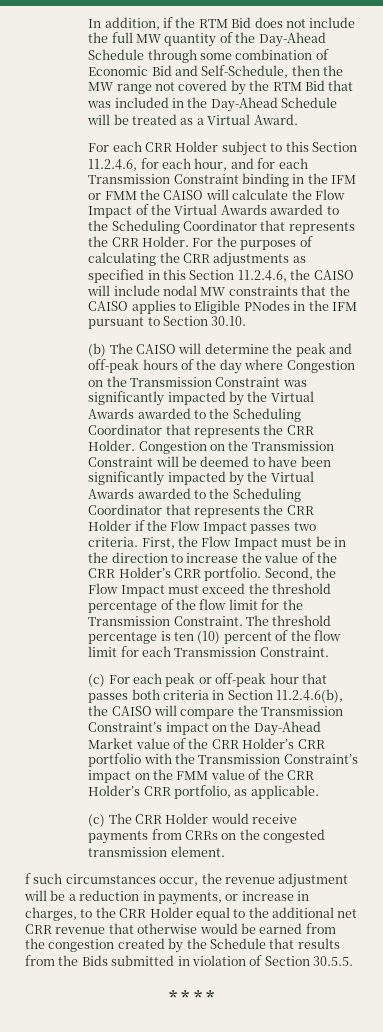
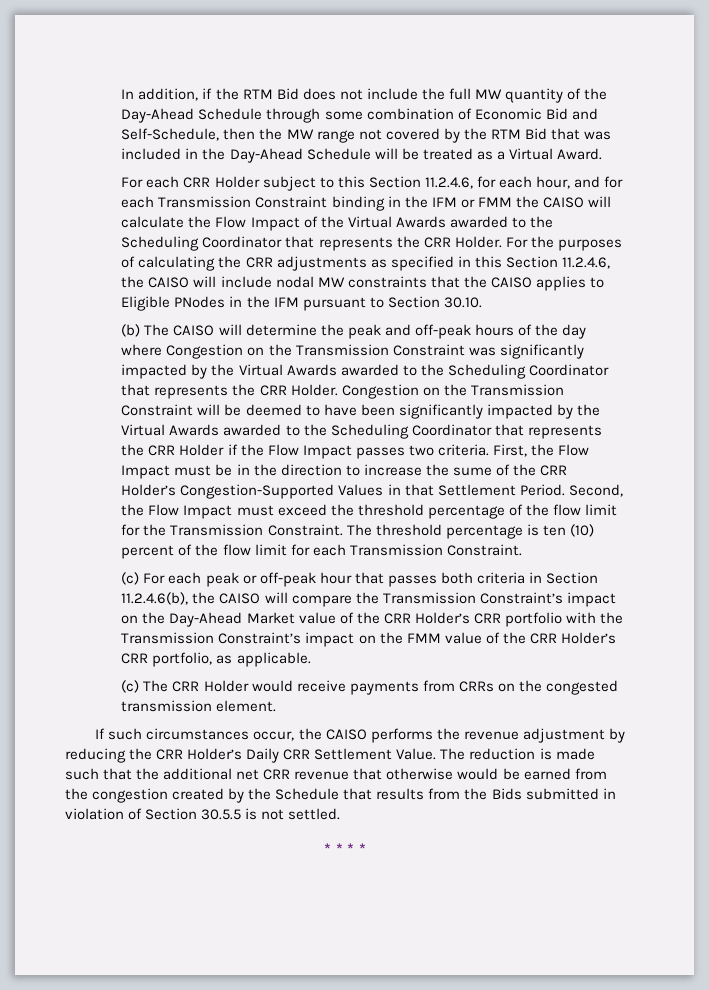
[264,552,337,563] [88,567,262,581] value of the CRR Holder’s CRR portfolio. -> [452,464,567,476] [121,484,565,499] sume of the CRR Holder’s Congestion-Supported Values in that Settlement Period.
[25,873,31,884] f -> [95,728,106,739] If
[224,873,349,888] [24,890,309,905] [25,907,246,921] revenue adjustment will be a reduction in payments, or increase in charges, to the CRR Holder equal to -> [325,728,625,743] [65,748,595,763] [65,768,133,780] CAISO performs the revenue adjustment by reducing the CRR Holder’s Daily CRR Settlement Value. The reduction is made such that
[313,956,353,966] 30.5.5. -> [201,808,341,820] 30.5.5 is not settled.

